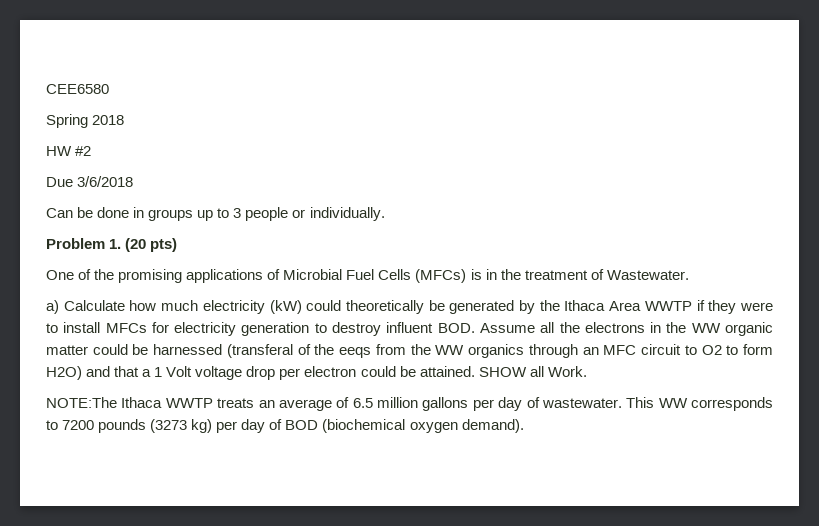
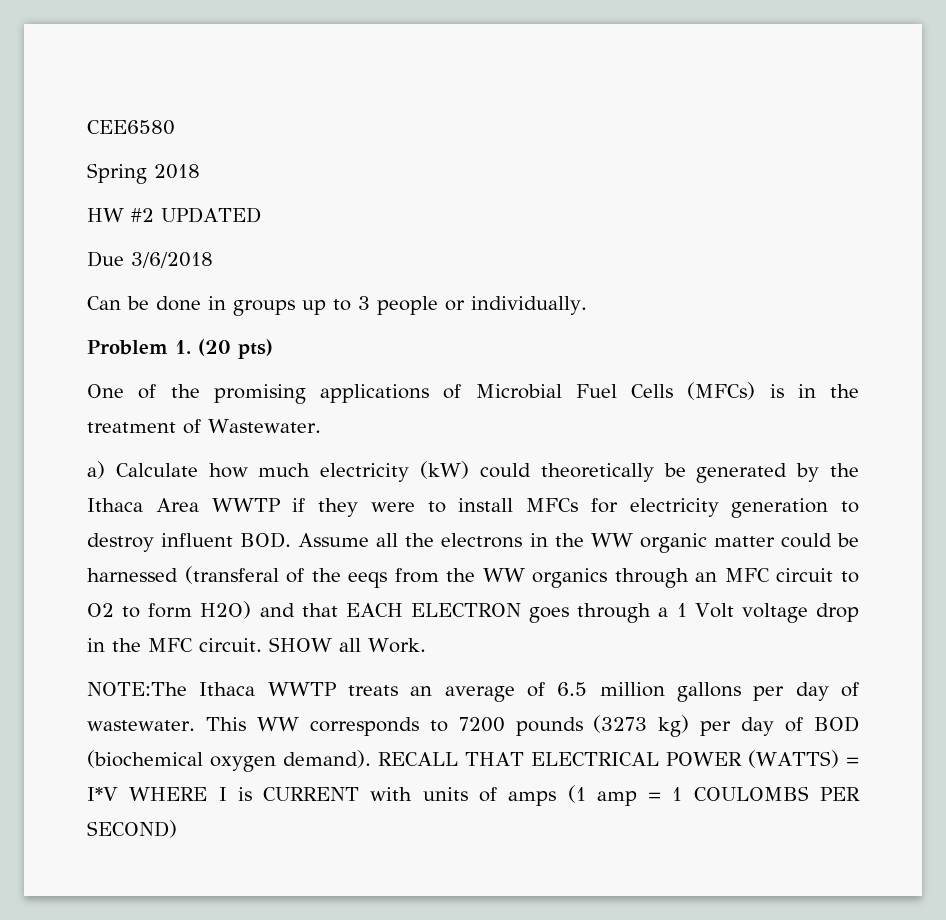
(92, 151) none -> [161,207,261,223] UPDATED
(140, 371) none -> [345,603,652,623] EACH ELECTRON goes through
[279,366,475,380] per electron could be attained. -> [87,638,262,652] in the MFC circuit.
(524, 426) none -> [378,750,859,768] [87,785,861,806] [87,820,177,838] RECALL THAT ELECTRICAL POWER (WATTS) = I*V WHERE I is CURRENT with units of amps (1 amp = 1 COULOMBS PER SECOND)

